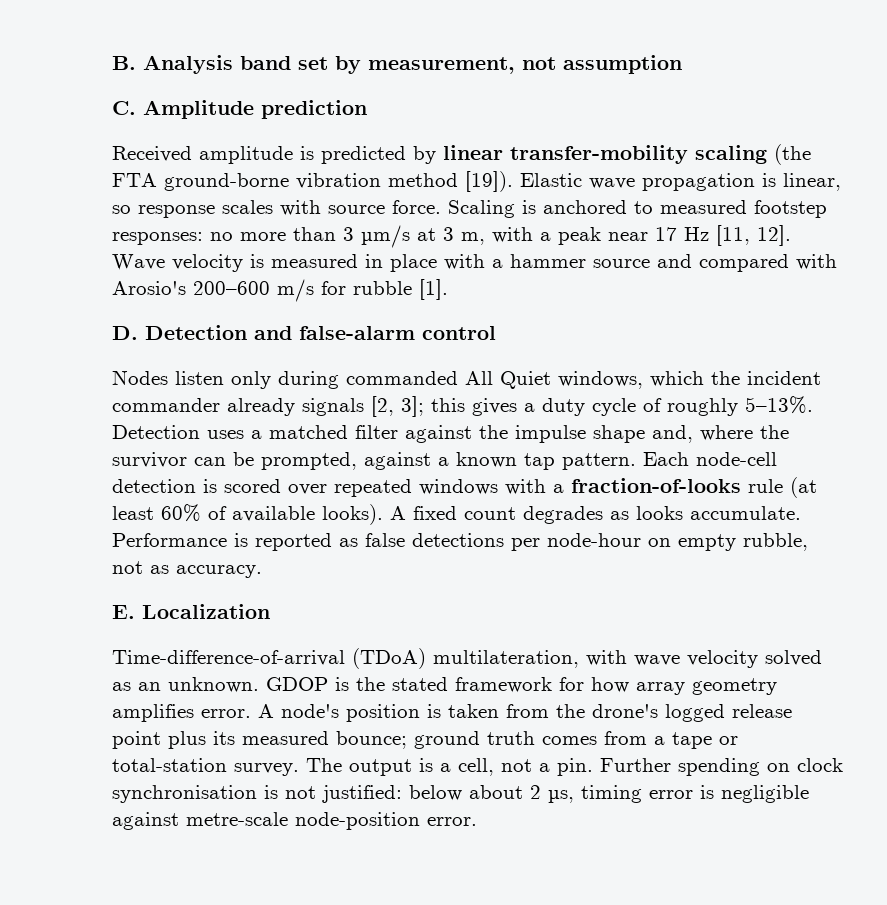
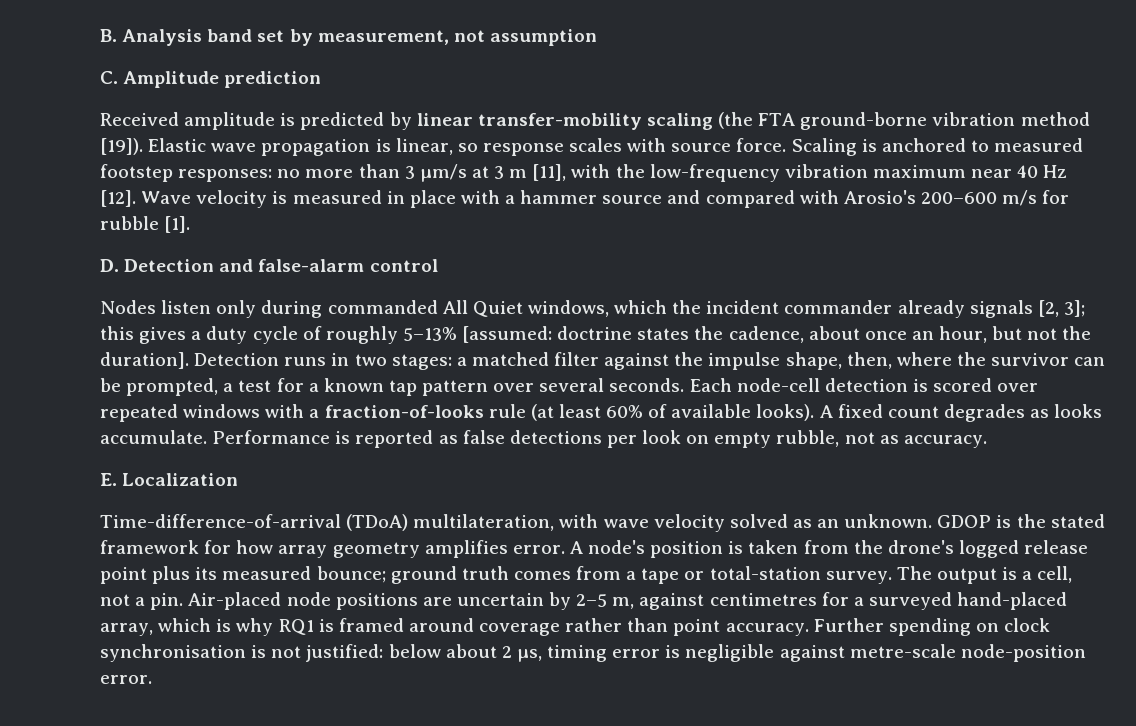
[461,225,791,246] m, with a peak near 17 Hz [11, 12]. -> [509,164,1068,182] [100,190,136,207] m [11], with the low-frequency vibration maximum near 40 Hz [12].
[745,396,813,414] [112,425,244,439] 5–13%. Detection uses -> [402,326,1092,343] [100,352,452,370] 5–13% [assumed: doctrine states the cadence, about once an hour, but not the duration]. Detection runs in two stages:
[593,425,693,443] shape and, -> [785,352,892,370] shape, then,
[364,452,636,470] against a known tap pattern. -> [223,378,685,396] a test for a known tap pattern over several seconds.
[547,533,641,547] node-hour -> [642,430,682,444] look
(593, 767) none -> [188,592,1068,610] [100,618,809,636] Air-placed node positions are uncertain by 2–5 m, against centimetres for a surveyed hand-placed array, which is why RQ1 is framed around coverage rather than point accuracy.

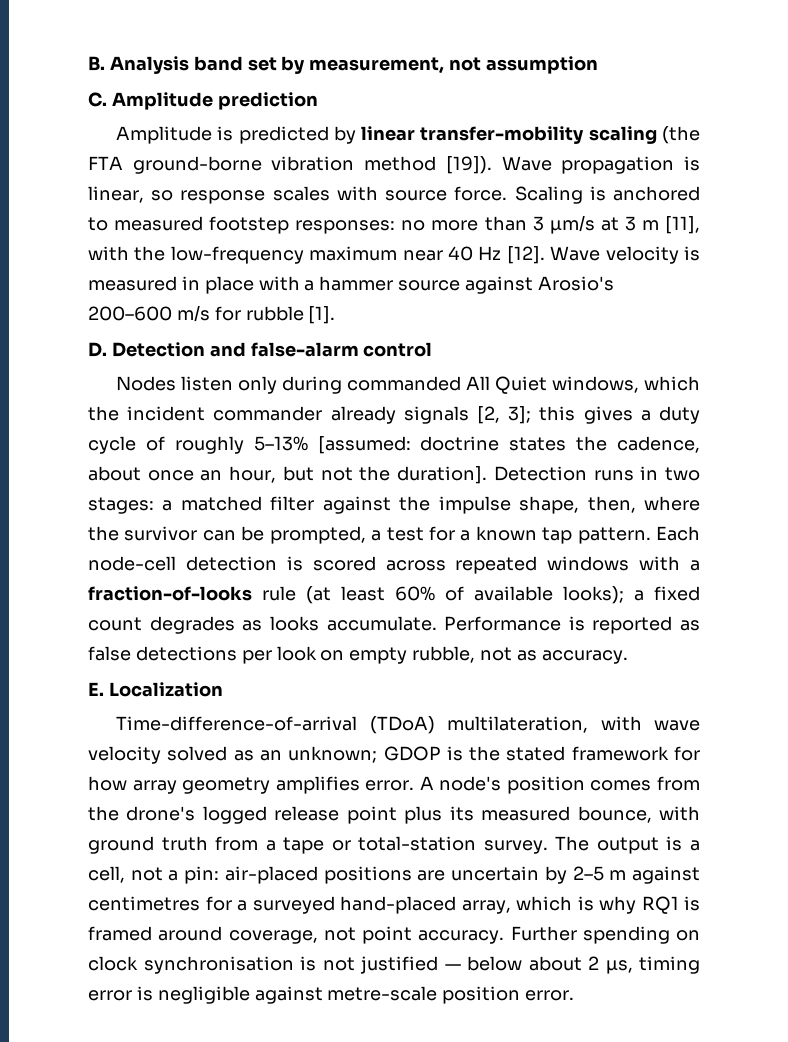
[100,112,276,130] Received amplitude -> [116,126,213,144] Amplitude
[148,138,257,152] Elastic wave -> [501,156,552,171] Wave
[784,164,868,178] vibration -> (304, 255) none
[667,190,839,208] and compared with -> [465,276,534,294] against
[422,378,685,396] pattern over several seconds. -> [577,527,651,544] pattern.
[997,383,1039,392] over -> [385,560,446,571] across
[756,404,833,421] looks). A -> [563,586,644,604] looks); a
[844,514,933,528] unknown. -> [288,746,378,763] unknown;
[728,540,799,554] is taken -> [590,780,652,791] comes
[316,566,386,583] bounce; -> [577,806,701,823] bounce, with
[513,571,571,580] comes -> (208, 843) none
[150,592,331,610] pin. Air-placed node -> [184,866,318,884] pin: air-placed
[612,597,635,609] m, -> [609,870,627,880] m
[479,618,669,636] coverage rather than -> [228,927,356,944] coverage, not
[306,644,384,662] justified: -> [360,956,461,974] justified —
[960,644,1086,662] node-position -> [442,986,521,1004] position

